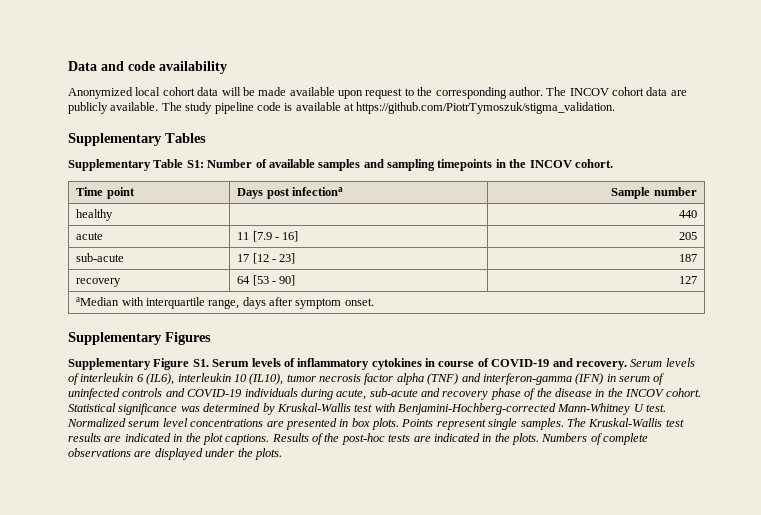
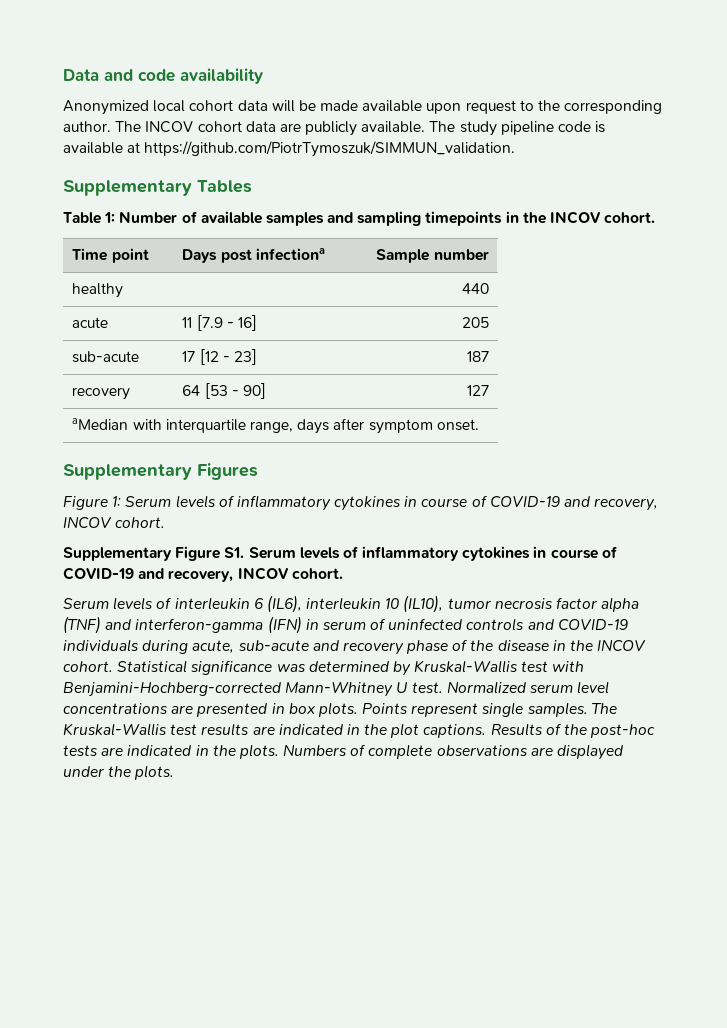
[356,102,616,114] https://github.com/PiotrTymoszuk/stigma_validation. -> [144,141,516,157] https://github.com/PiotrTymoszuk/SIMMUN_validation.
[68,159,204,171] Supplementary Table S1: -> [63,212,116,224] Table 1:
(211, 338) none -> [63,495,659,511] [63,516,166,529] // Figure 1: Serum levels of inflammatory cytokines in course of COVID-19 and recovery, INCOV cohort.
[575,361,627,370] recovery. -> [168,567,343,582] recovery, INCOV cohort. //

